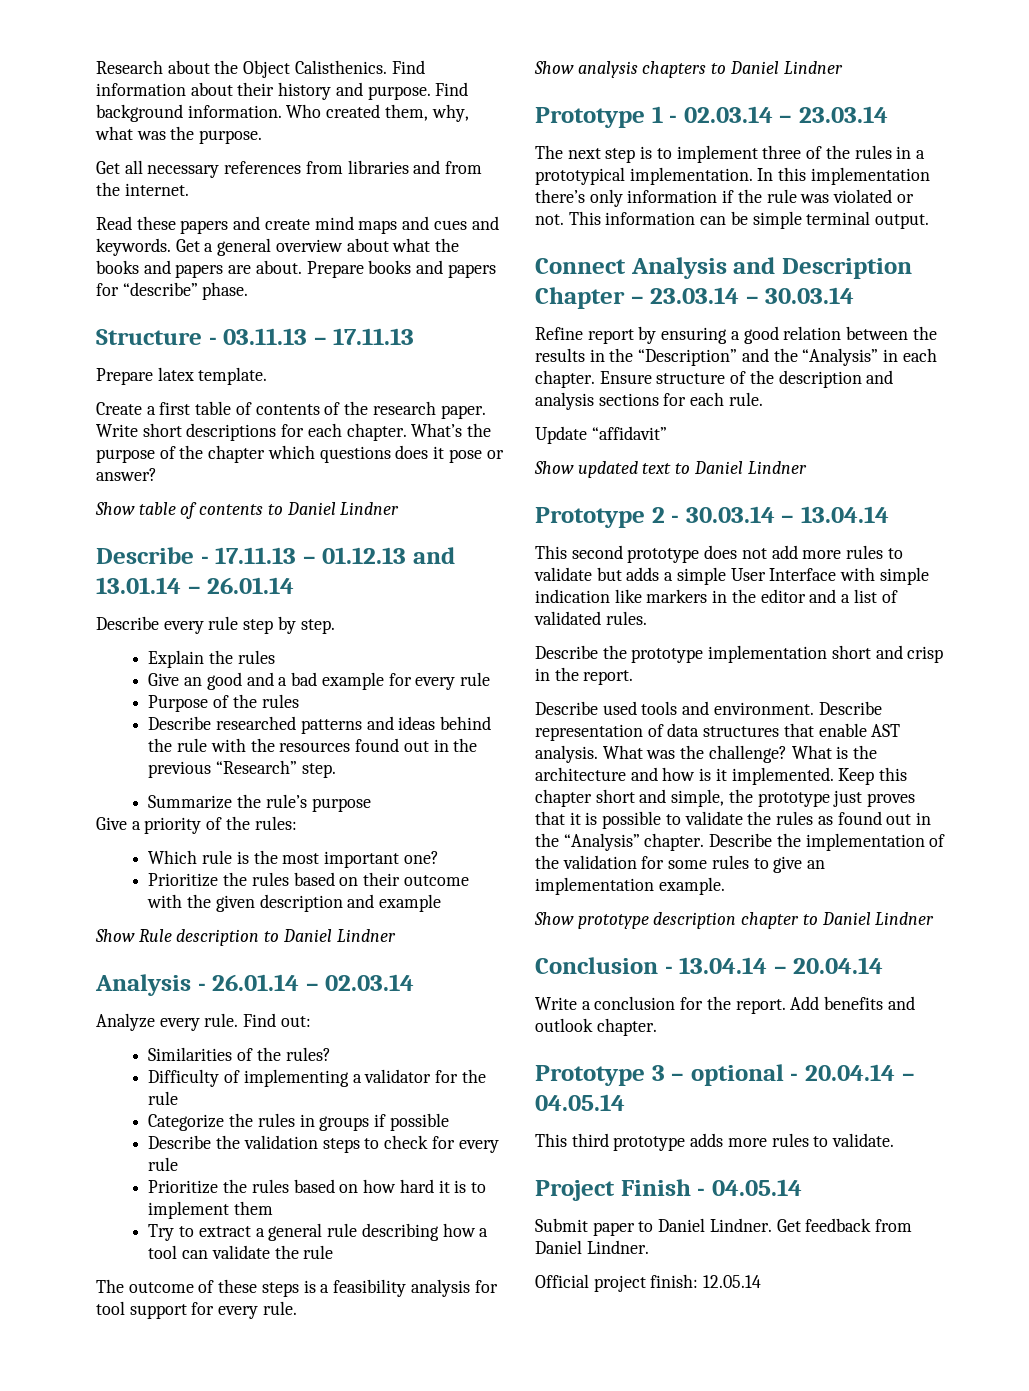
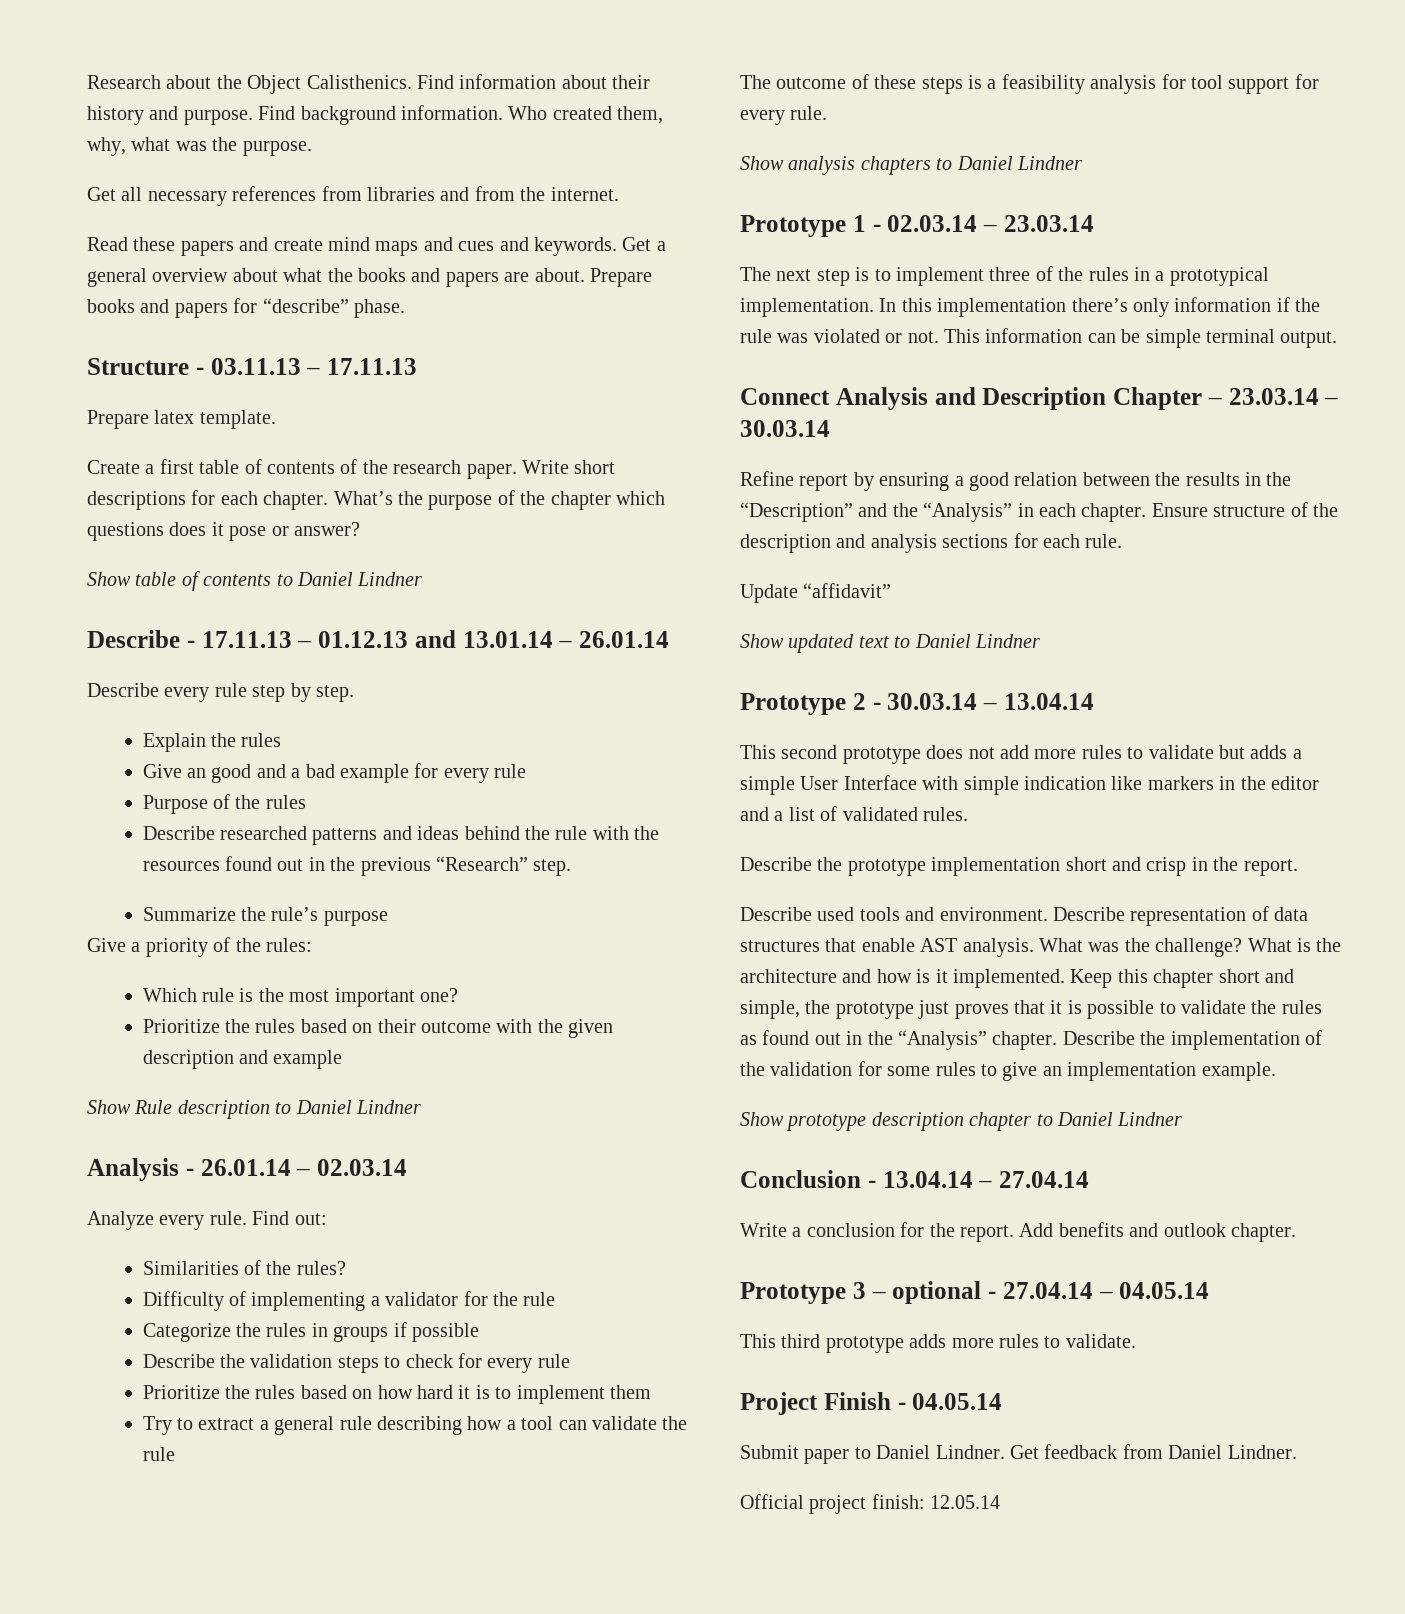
[793,957,884,974] 20.04.14 -> [999,1171,1089,1188] 27.04.14
[805,1064,896,1081] 20.04.14 -> [1002,1282,1093,1299] 27.04.14

